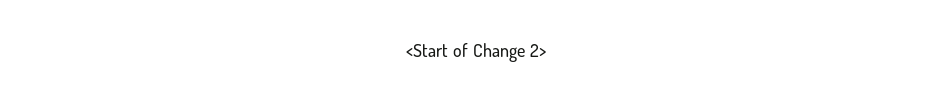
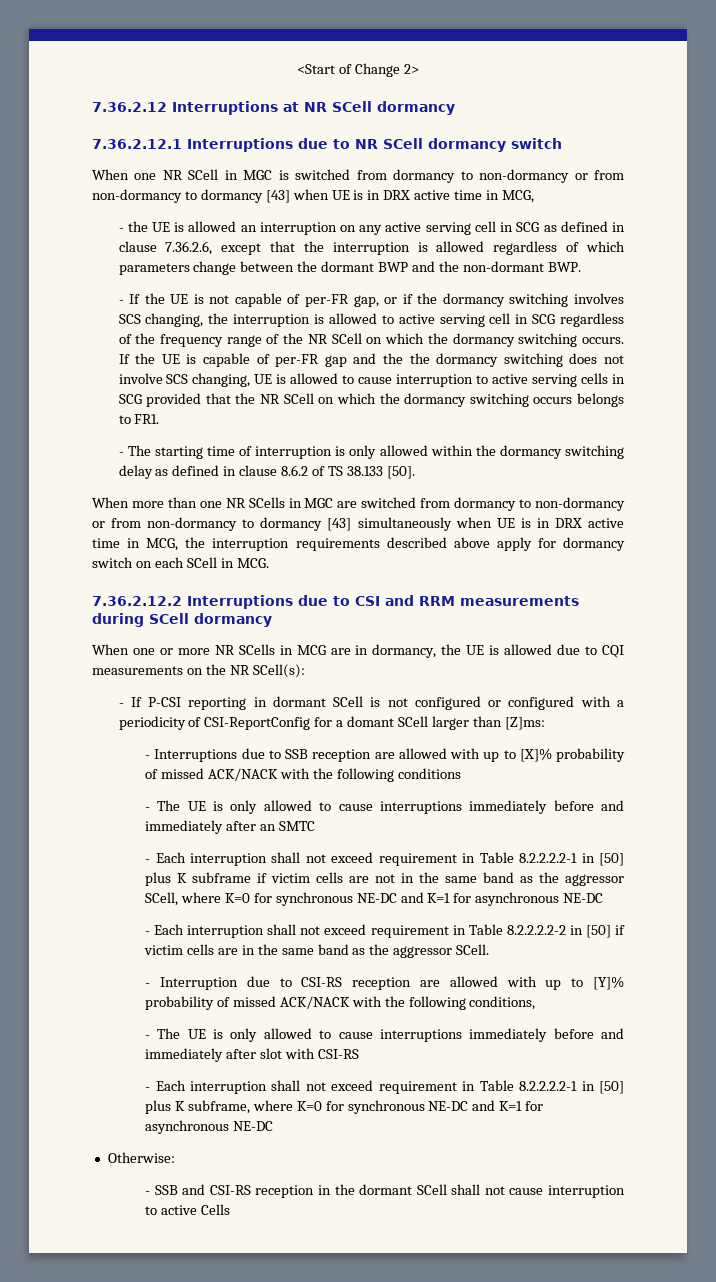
(546, 50) none -> [92,101,455,115] [92,138,562,152] [92,169,624,183] [92,189,534,203] [118,221,625,235] [118,241,625,255] [118,261,581,275] [118,293,624,307] [118,313,624,327] [118,333,624,347] [118,353,624,367] [118,373,625,387] [118,393,624,407] [118,414,160,424] [118,445,624,459] [118,465,415,479] [92,497,625,511] [92,517,624,531] [92,537,626,551] [92,557,269,568] [92,595,579,609] [92,613,272,627] [92,644,624,658] [92,664,305,678] [118,696,624,710] [118,716,545,730] [145,748,625,762] [145,768,461,782] [145,800,624,814] [145,820,315,834] [145,852,624,866] [145,872,625,886] [145,892,604,906] [145,924,626,938] [144,944,490,958] [145,976,624,990] [145,996,536,1010] [145,1028,624,1042] [145,1048,359,1062] [145,1080,624,1094] [145,1100,544,1114] [145,1120,273,1134] [107,1152,175,1163] [145,1184,625,1198] [145,1204,230,1215] // 7.36.2.12 Interruptions at NR SCell dormancy // 7.36.2.12.1 Interruptions due to NR SCell dormancy switch // When one NR SCell in MGC is switched from dormancy to non-dormancy or from non-dormancy to dormancy [43] when UE is in DRX active time in MCG, // - the UE is allowed an interruption on any active serving cell in SCG as defined in clause 7.36.2.6, except that the interruption is allowed regardless of which parameters change between the dormant BWP and the non-dormant BWP. // - If the UE is not capable of per-FR gap, or if the dormancy switching involves SCS changing, the interruption is allowed to active serving cell in SCG regardless of the frequency range of the NR SCell on which the dormancy switching occurs. If the UE is capable of per-FR gap and the the dormancy switching does not involve SCS changing, UE is allowed to cause interruption to active serving cells in SCG provided that the NR SCell on which the dormancy switching occurs belongs to FR1. // - The starting time of interruption is only allowed within the dormancy switching delay as defined in clause 8.6.2 of TS 38.133 [50]. // When more than one NR SCells in MGC are switched from dormancy to non-dormancy or from non-dormancy to dormancy [43] simultaneously when UE is in DRX active time in MCG, the interruption requirements described above apply for dormancy switch on each SCell in MCG. // 7.36.2.12.2 Interruptions due to CSI and RRM measurements during SCell dormancy // When one or more NR SCells in MCG are in dormancy, the UE is allowed due to CQI measurements on the NR SCell(s): // - If P-CSI reporting in dormant SCell is not configured or configured with a periodicity of CSI-ReportConfig for a domant SCell larger than [Z]ms: // - Interruptions due to SSB reception are allowed with up to [X]% probability of missed ACK/NACK with the following conditions // - The UE is only allowed to cause interruptions immediately before and immediately after an SMTC // - Each interruption shall not exceed requirement in Table 8.2.2.2.2-1 in [50] plus K subframe if victim cells are not in the same band as the aggressor SCell, where K=0 for synchronous NE-DC and K=1 for asynchronous NE-DC // - Each interruption shall not exceed requirement in Table 8.2.2.2.2-2 in [50] if victim cells are in the same band as the aggressor SCell. // - Interruption due to CSI-RS reception are allowed with up to [Y]% probability of missed ACK/NACK with the following conditions, // - The UE is only allowed to cause interruptions immediately before and immediately after slot with CSI-RS // - Each interruption shall not exceed requirement in Table 8.2.2.2.2-1 in [50] plus K subframe, where K=0 for synchronous NE-DC and K=1 for asynchronous NE-DC // Otherwise: // - SSB and CSI-RS reception in the dormant SCell shall not cause interruption to active Cells

